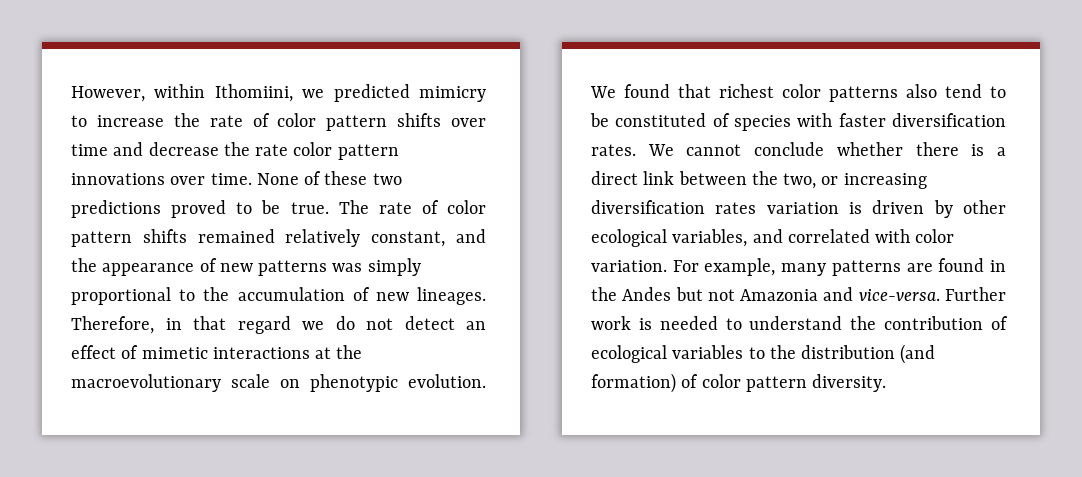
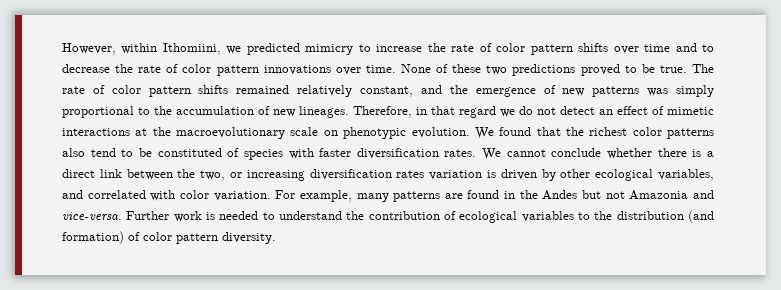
(144, 149) none -> [702,44,715,52] to
(289, 150) none -> [166,64,179,73] of
[102,263,195,276] appearance -> [475,87,536,97] emergence
(711, 91) none -> [565,127,584,136] the

